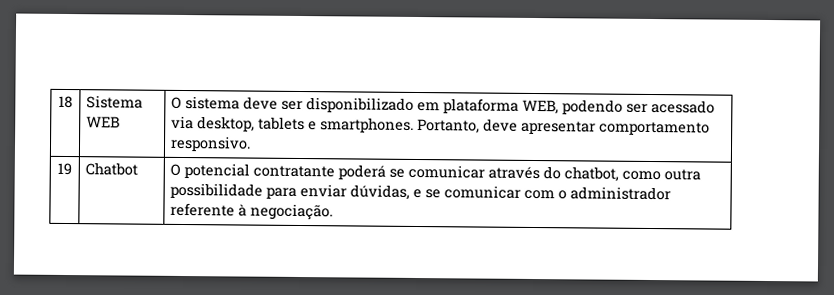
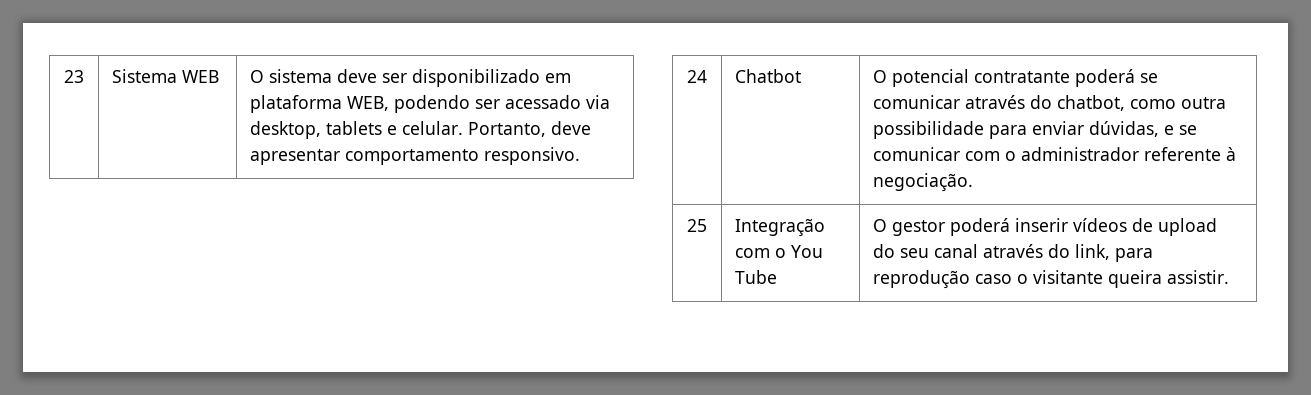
[58,95,73,109] 18 -> [64,70,84,83] 23
[320,117,415,133] smartphones. -> [402,121,464,135] celular.
[57,162,72,176] 19 -> [687,70,707,83] 24
(334, 212) none -> [687,219,707,232] [735,218,826,237] [735,245,824,258] [735,270,778,284] [873,218,1218,236] [873,244,1154,262] [873,270,1230,289] // 25 | Integração com o You Tube | O gestor poderá inserir vídeos de upload do seu canal através do link, para reprodução caso o visitante queira assistir.

